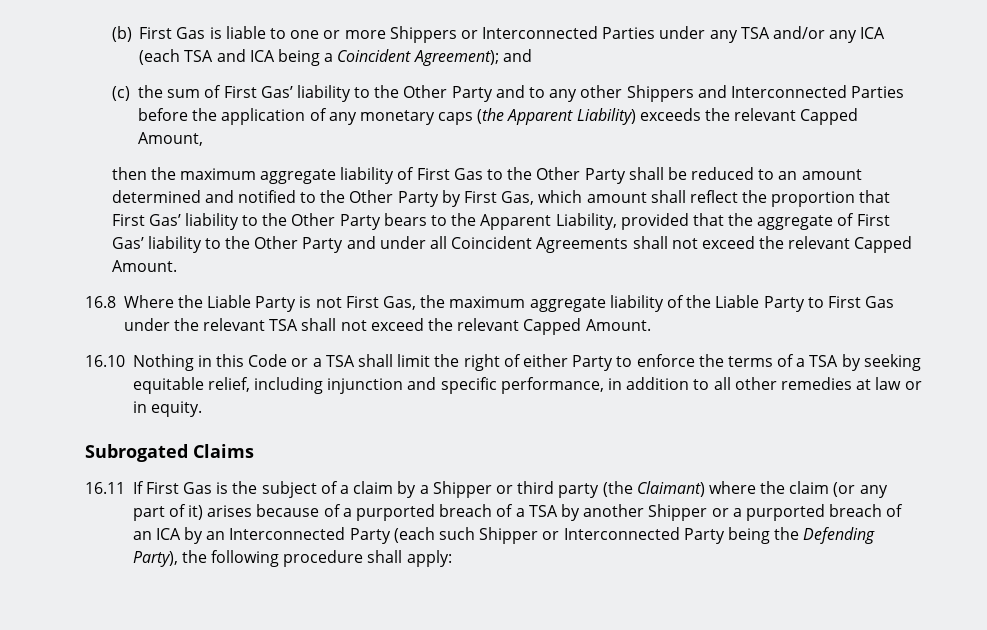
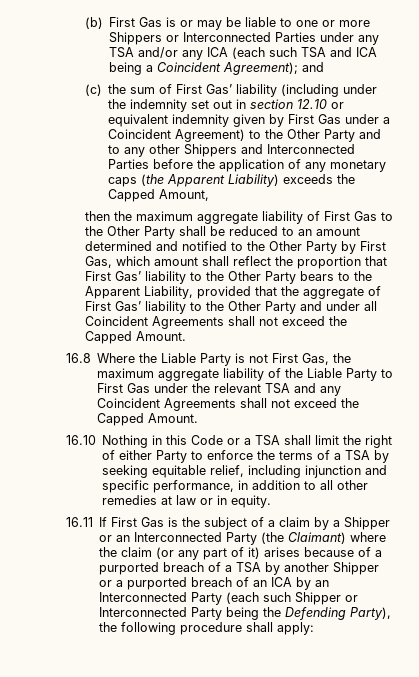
(222, 33) none -> [180,17,242,30] or may be
(181, 57) none -> [269,47,298,57] such
(351, 93) none -> [281,84,378,97] [108,99,345,112] [108,114,391,127] [108,129,246,142] (including under the indemnity set out in section 12.10 or equivalent indemnity given by First Gas under a Coincident Agreement)
[734,108,797,121] relevant -> (356, 179) none
[788,236,851,249] relevant -> (348, 321) none
[301,318,520,331] shall not exceed the relevant -> [294,383,342,396] [97,398,360,411] and any Coincident Agreements shall not exceed the
[85,444,254,462] // Subrogated Claims -> (272, 501) none
[517,481,600,498] third party -> [116,532,258,545] an Interconnected Party

